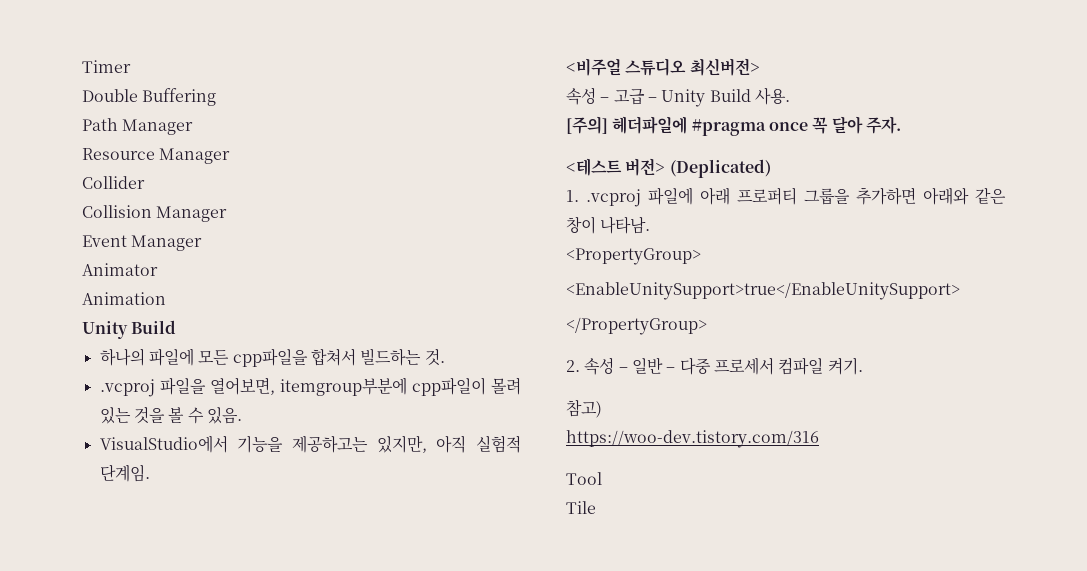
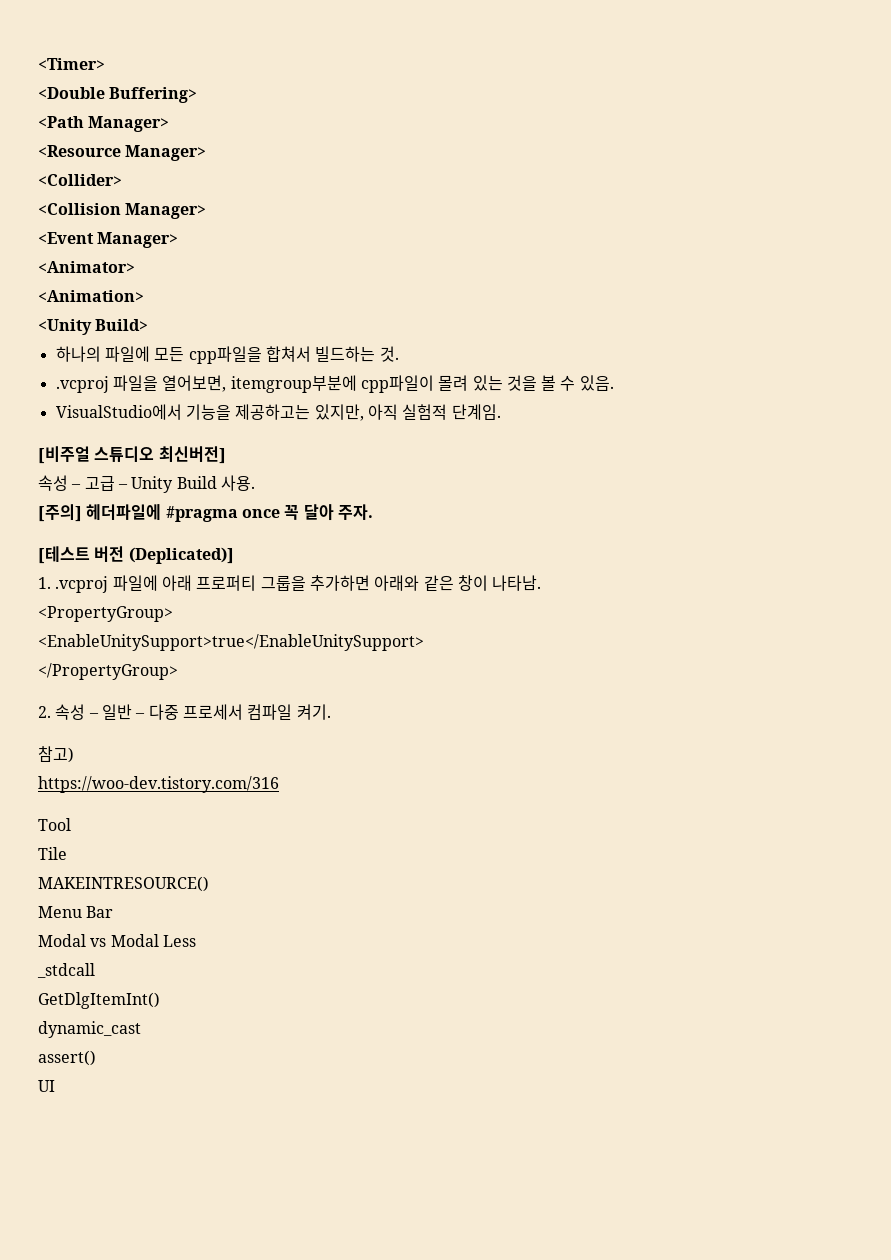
[82,60,131,73] [82,88,217,106] [82,118,194,135] [82,148,231,164] [82,176,145,189] [82,205,228,222] [82,235,203,251] [82,263,158,276] [82,292,166,305] [82,320,177,339] Timer // Double Buffering // Path Manager // Resource Manager // Collider // Collision Manager // Event Manager // Animator // Animation // Unity Build -> [38,58,105,70] [38,87,198,103] [38,116,170,132] [38,145,207,161] [38,174,122,186] [38,203,207,219] [38,232,179,248] [38,261,135,273] [38,290,144,302] [38,319,149,335] <Timer> // <Double Buffering> // <Path Manager> // <Resource Manager> // <Collider> // <Collision Manager> // <Event Manager> // <Animator> // <Animation> // <Unity Build>
[566,58,760,76] <비주얼 스튜디오 최신버전> -> [38,446,226,464] [비주얼 스튜디오 최신버전]
[566,158,771,178] <테스트 버전> (Deplicated) -> [38,546,234,564] [테스트 버전 (Deplicated)]
(596, 507) none -> [38,876,209,892] [38,906,114,918] [38,934,196,947] [37,963,95,978] [38,992,160,1009] [38,1021,141,1038] [38,1050,96,1066] [38,1080,55,1092] // MAKEINTRESOURCE() // Menu Bar // Modal vs Modal Less // _stdcall // GetDlgItemInt() // dynamic_cast // assert() // UI

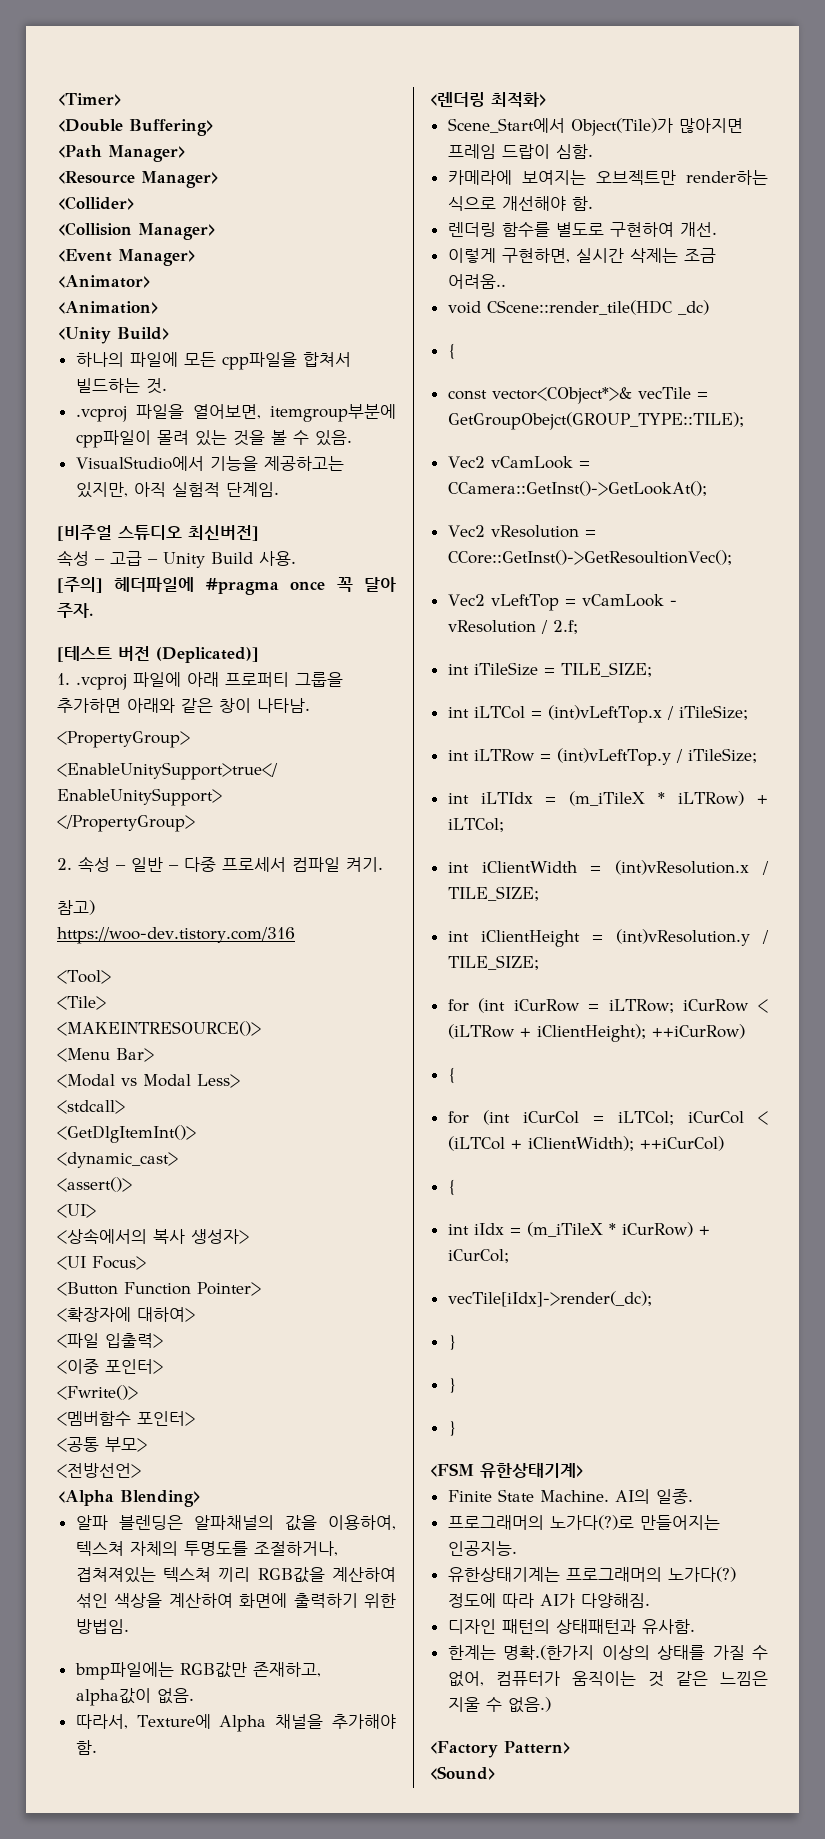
[38,818,71,831] [38,847,67,860] [38,876,209,892] [38,906,114,918] [38,934,196,947] [37,963,95,978] [38,992,160,1009] [38,1021,141,1038] [38,1050,96,1066] [38,1080,55,1092] Tool // Tile // MAKEINTRESOURCE() // Menu Bar // Modal vs Modal Less // _stdcall // GetDlgItemInt() // dynamic_cast // assert() // UI -> [57,970,111,984] [57,996,106,1010] [57,1021,261,1036] [57,1048,154,1062] [57,1074,240,1088] [57,1100,125,1114] [57,1125,196,1143] [57,1152,178,1168] [57,1177,132,1192] [57,1204,96,1218] [57,1228,249,1244] [57,1256,146,1270] [57,1282,261,1296] [57,1307,195,1322] [57,1333,163,1348] [57,1359,163,1374] [57,1385,138,1400] [57,1411,195,1426] [57,1437,147,1452] [57,1463,141,1478] [57,1490,201,1507] [75,1515,396,1531] [75,1541,338,1556] [75,1567,396,1583] [75,1593,396,1608] [75,1619,129,1634] [74,1662,321,1680] [75,1688,194,1706] [75,1714,396,1732] [75,1740,97,1755] [429,92,547,107] [447,118,743,136] [447,144,593,159] [447,170,768,185] [447,196,593,211] [447,222,717,237] [447,248,716,263] [447,274,506,289] [447,300,709,315] [447,343,457,359] [447,387,708,404] [447,412,744,430] [447,456,590,469] [447,481,707,496] [447,525,596,538] [447,550,732,565] [447,594,677,611] [447,620,578,634] [447,662,652,677] [447,705,748,723] [447,748,757,766] [447,791,768,806] [447,818,504,832] [447,860,769,875] [447,886,539,901] [447,929,769,947] [447,955,539,970] [447,998,768,1013] [447,1024,745,1042] [447,1067,457,1083] [447,1110,768,1125] [447,1136,724,1151] [447,1179,457,1195] [447,1222,710,1237] [447,1249,509,1263] [447,1291,652,1307] [447,1334,457,1350] [447,1377,457,1393] [447,1420,457,1436] [429,1463,584,1478] [447,1489,693,1504] [447,1515,720,1530] [447,1541,517,1556] [447,1567,736,1582] [447,1593,650,1608] [447,1619,695,1634] [447,1645,768,1660] [447,1671,768,1687] [447,1697,551,1713] [429,1741,571,1758] [429,1766,496,1780] <Tool> // <Tile> // <MAKEINTRESOURCE()> // <Menu Bar> // <Modal vs Modal Less> // <stdcall> // <GetDlgItemInt()> // <dynamic_cast> // <assert()> // <UI> // <상속에서의 복사 생성자> // <UI Focus> // <Button Function Pointer> // <확장자에 대하여> // <파일 입출력> // <이중 포인터> // <Fwrite()> // <멤버함수 포인터> // <공통 부모> // <전방선언> // <Alpha Blending> // 알파 블렌딩은 알파채널의 값을 이용하여, 텍스쳐 자체의 투명도를 조절하거나, 겹쳐져있는 텍스쳐 끼리 RGB값을 계산하여 섞인 색상을 계산하여 화면에 출력하기 위한 방법임. // bmp파일에는 RGB값만 존재하고, alpha값이 없음. // 따라서, Texture에 Alpha 채널을 추가해야 함. // <렌더링 최적화> // Scene_Start에서 Object(Tile)가 많아지면 프레임 드랍이 심함. // 카메라에 보여지는 오브젝트만 render하는 식으로 개선해야 함. // 렌더링 함수를 별도로 구현하여 개선. // 이렇게 구현하면, 실시간 삭제는 조금 어려움.. // void CScene::render_tile(HDC _dc) // { // const vector<CObject*>& vecTile = GetGroupObejct(GROUP_TYPE::TILE); // Vec2 vCamLook = CCamera::GetInst()->GetLookAt(); // Vec2 vResolution = CCore::GetInst()->GetResoultionVec(); // Vec2 vLeftTop = vCamLook - vResolution / 2.f; // int iTileSize = TILE_SIZE; // int iLTCol = (int)vLeftTop.x / iTileSize; // int iLTRow = (int)vLeftTop.y / iTileSize; // int iLTIdx = (m_iTileX * iLTRow) + iLTCol; // int iClientWidth = (int)vResolution.x / TILE_SIZE; // int iClientHeight = (int)vResolution.y / TILE_SIZE; // for (int iCurRow = iLTRow; iCurRow < (iLTRow + iClientHeight); ++iCurRow) // { // for (int iCurCol = iLTCol; iCurCol < (iLTCol + iClientWidth); ++iCurCol) // { // int iIdx = (m_iTileX * iCurRow) + iCurCol; // vecTile[iIdx]->render(_dc); // } // } // } // <FSM 유한상태기계> // Finite State Machine. AI의 일종. // 프로그래머의 노가다(?)로 만들어지는 인공지능. // 유한상태기계는 프로그래머의 노가다(?) 정도에 따라 AI가 다양해짐. // 디자인 패턴의 상태패턴과 유사함. // 한계는 명확.(한가지 이상의 상태를 가질 수 없어, 컴퓨터가 움직이는 것 같은 느낌은 지울 수 없음.) // <Factory Pattern> // <Sound>

